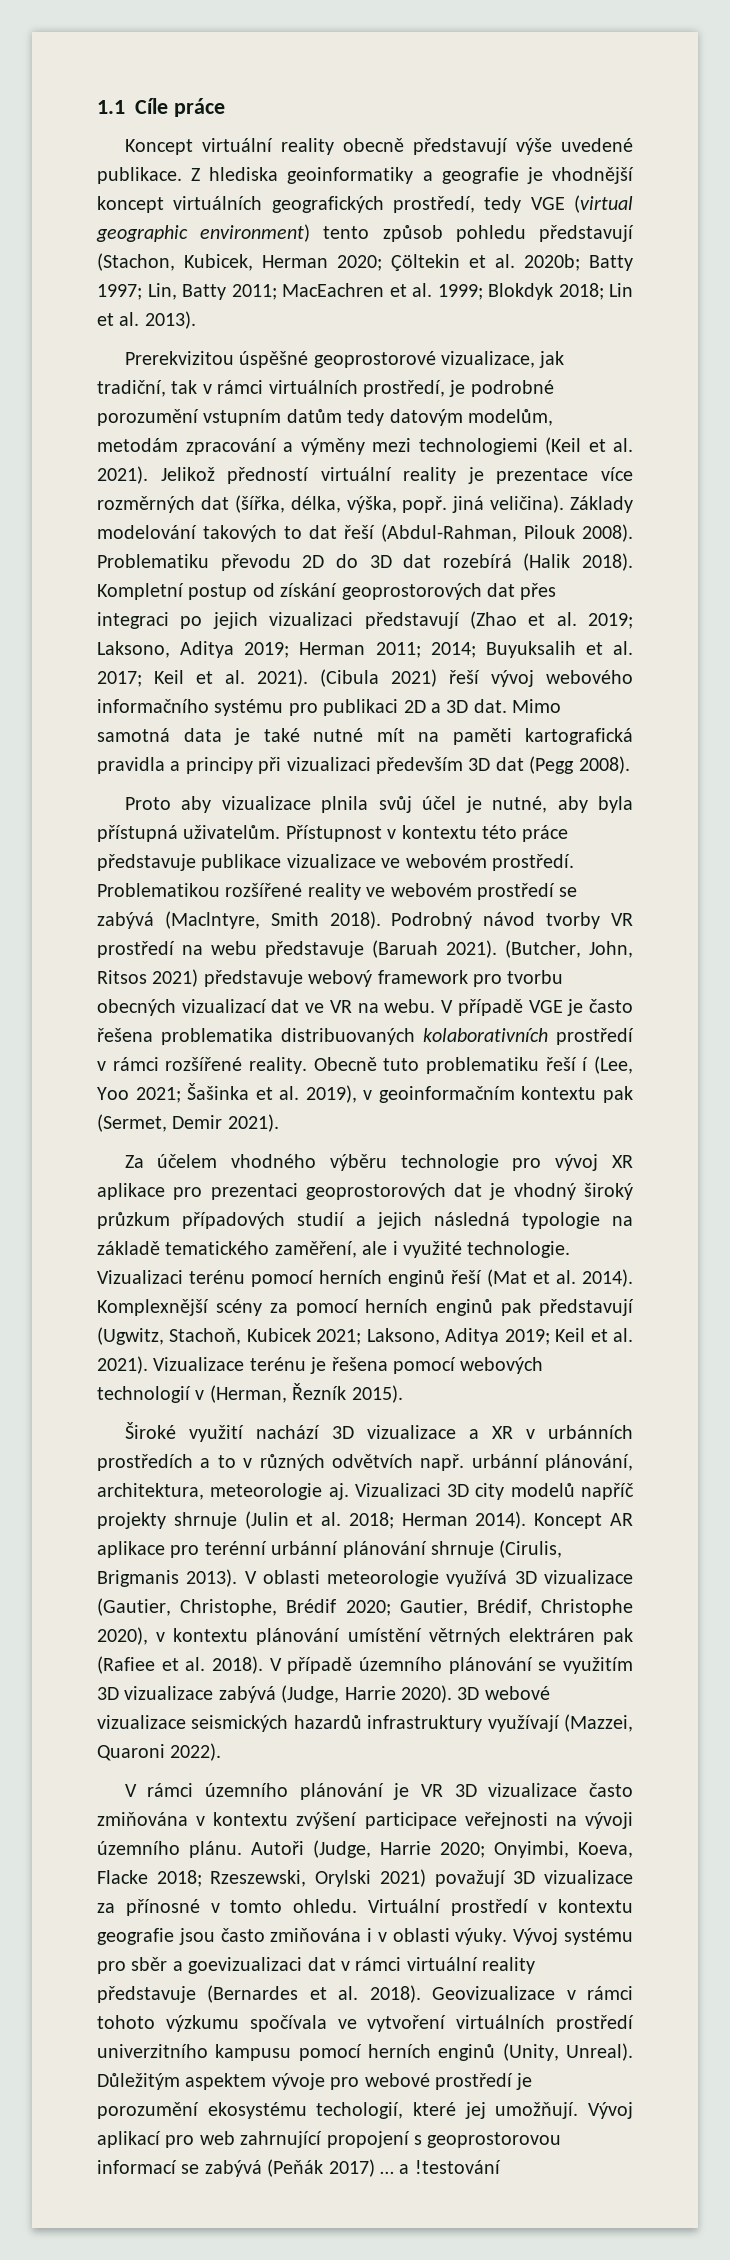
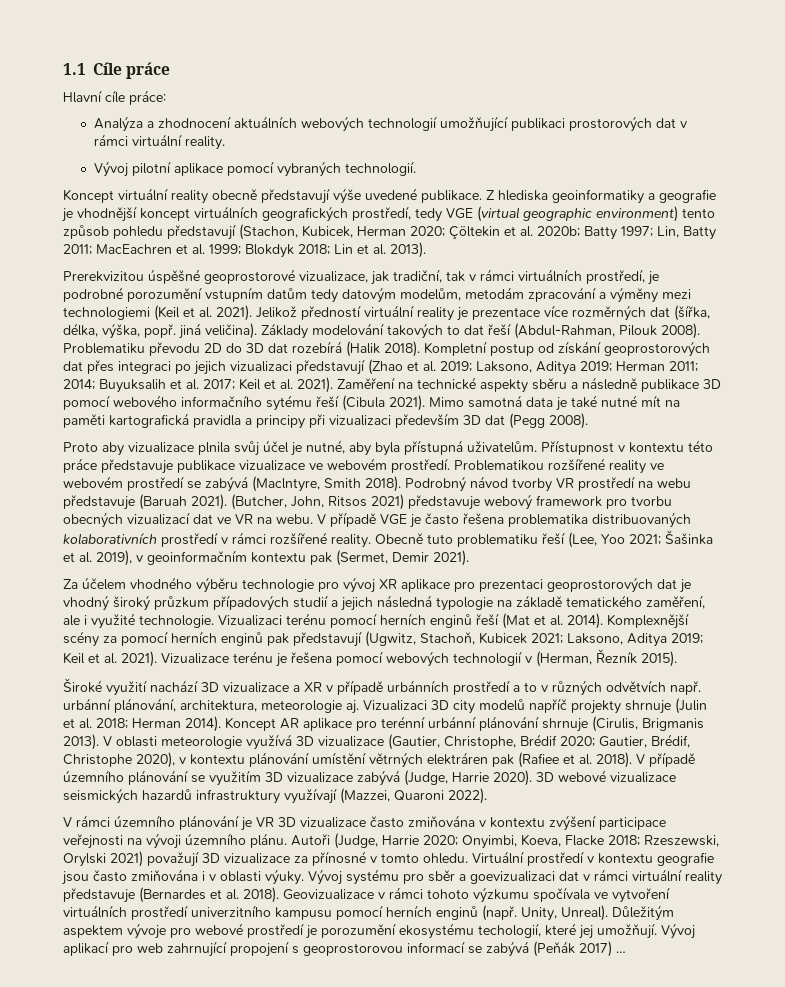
(225, 107) none -> [63,90,166,105] [94,116,688,132] [94,134,226,150] [94,161,417,177] // Hlavní cíle práce: // Analýza a zhodnocení aktuálních webových technologií umožňující publikaci prostorových dat v rámci virtuální reality. // Vývoj pilotní aplikace pomocí vybraných technologií.
[320,669,633,687] [97,699,507,716] (Cibula 2021) řeší vývoj webového informačního systému pro publikaci 2D a 3D dat. -> [337,377,721,393] [63,395,425,411] Zaměření na technické aspekty sběru a následně publikace 3D pomocí webového informačního sytému řeší (Cibula 2021).
[582,1057,589,1071] í -> (565, 538) none
[548,1425,634,1439] [97,1454,193,1471] urbánních prostředích -> [337,680,510,695] případě urbánních prostředí
[502,2043,559,2061] (Unity, -> [482,905,557,921] (např. Unity,
[399,2160,501,2174] a !testování -> (626, 952) none

